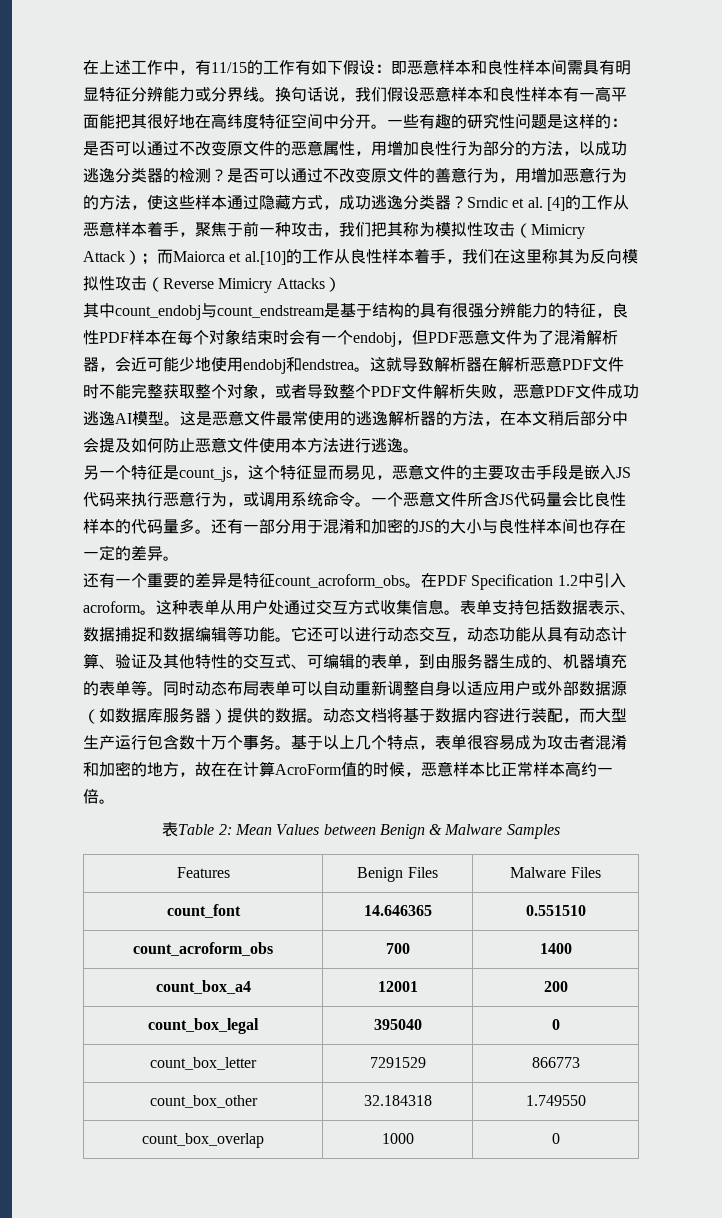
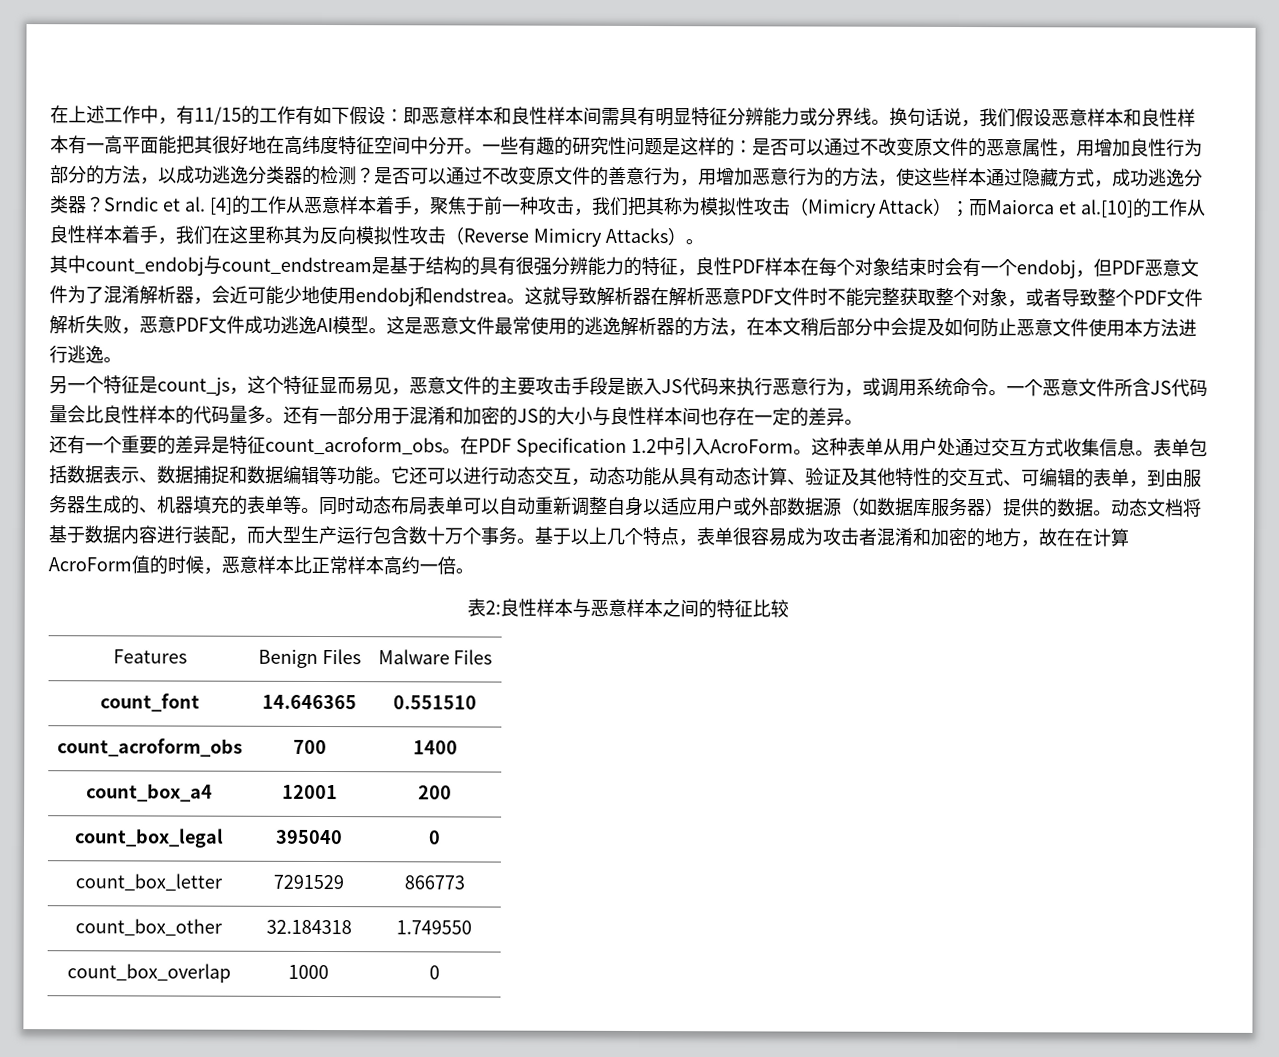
(341, 284) none -> [684,239,704,245] 。
[83,601,141,613] acroform -> [709,439,794,454] AcroForm
[492,600,524,615] 支持 -> (1190, 447) none
[178,824,560,839] Table 2: Mean Values between Benign & Malware Samples -> [485,598,789,619] 2:良性样本与恶意样本之间的特征比较

